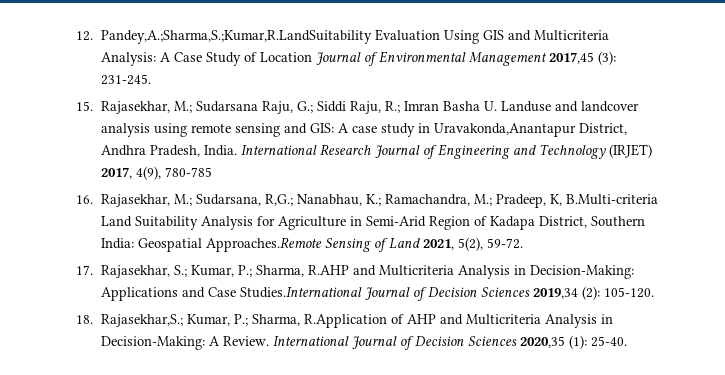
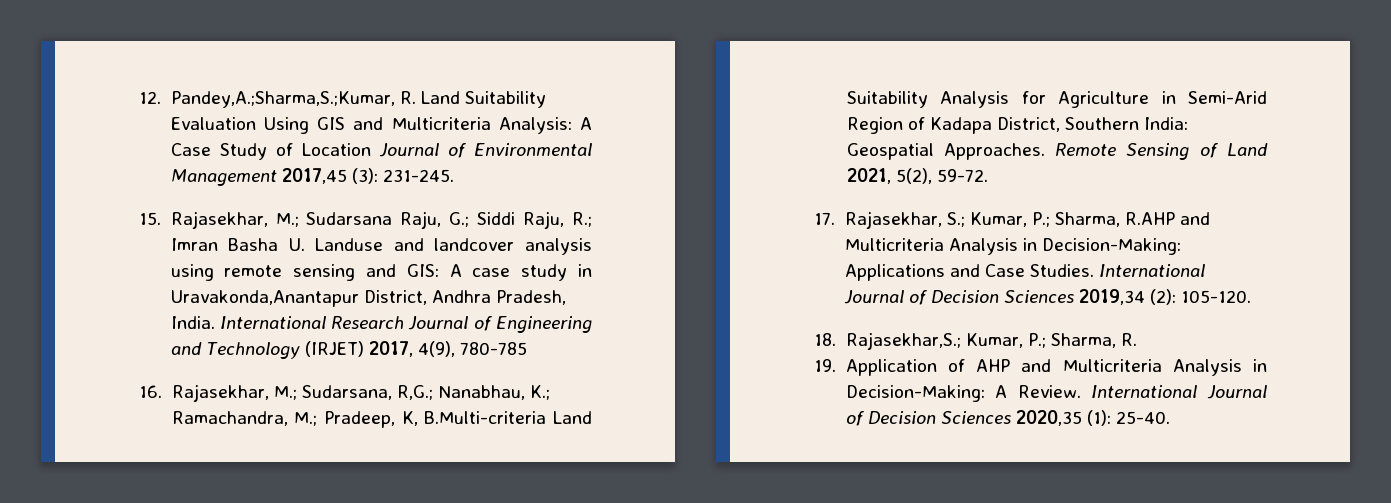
[100,30,372,44] Pandey,A.;Sharma,S.;Kumar,R.LandSuitability -> [170,91,547,108] Pandey,A.;Sharma,S.;Kumar, R. Land Suitability
[205,237,322,252] Approaches.Remote -> [943,143,1117,160] Approaches. Remote
[239,287,362,298] Studies.International -> [1030,264,1206,277] Studies. International
[303,314,387,328] R.Application -> [1121,333,1138,346] [814,359,937,376] R. // 19. Application

